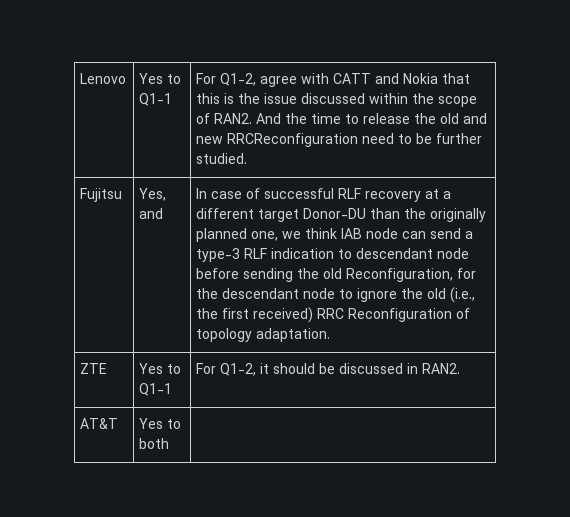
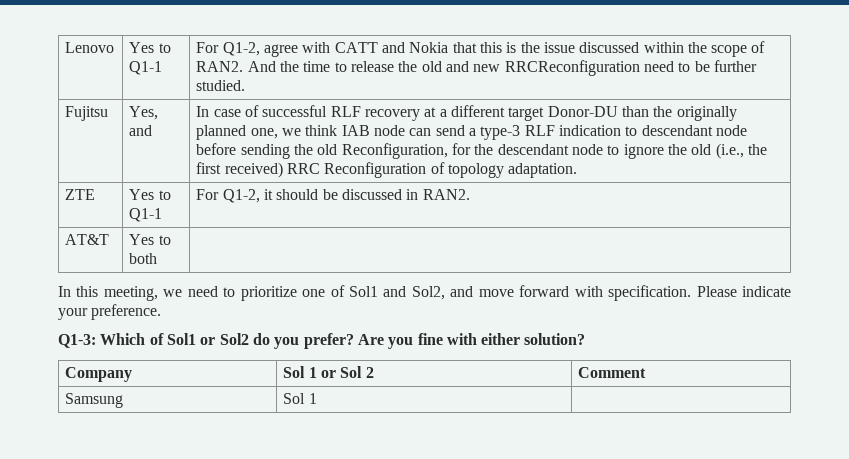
(170, 443) none -> [58,285,792,301] [58,304,162,320] [58,333,586,349] [65,367,133,382] [283,366,374,378] [578,367,647,378] [65,393,124,408] [283,393,317,404] // In this meeting, we need to prioritize one of Sol1 and Sol2, and move forward with specification. Please indicate your preference. // Q1-3: Which of Sol1 or Sol2 do you prefer? Are you fine with either solution? // Company | Sol 1 or Sol 2 | Comment // Samsung | Sol 1 |

